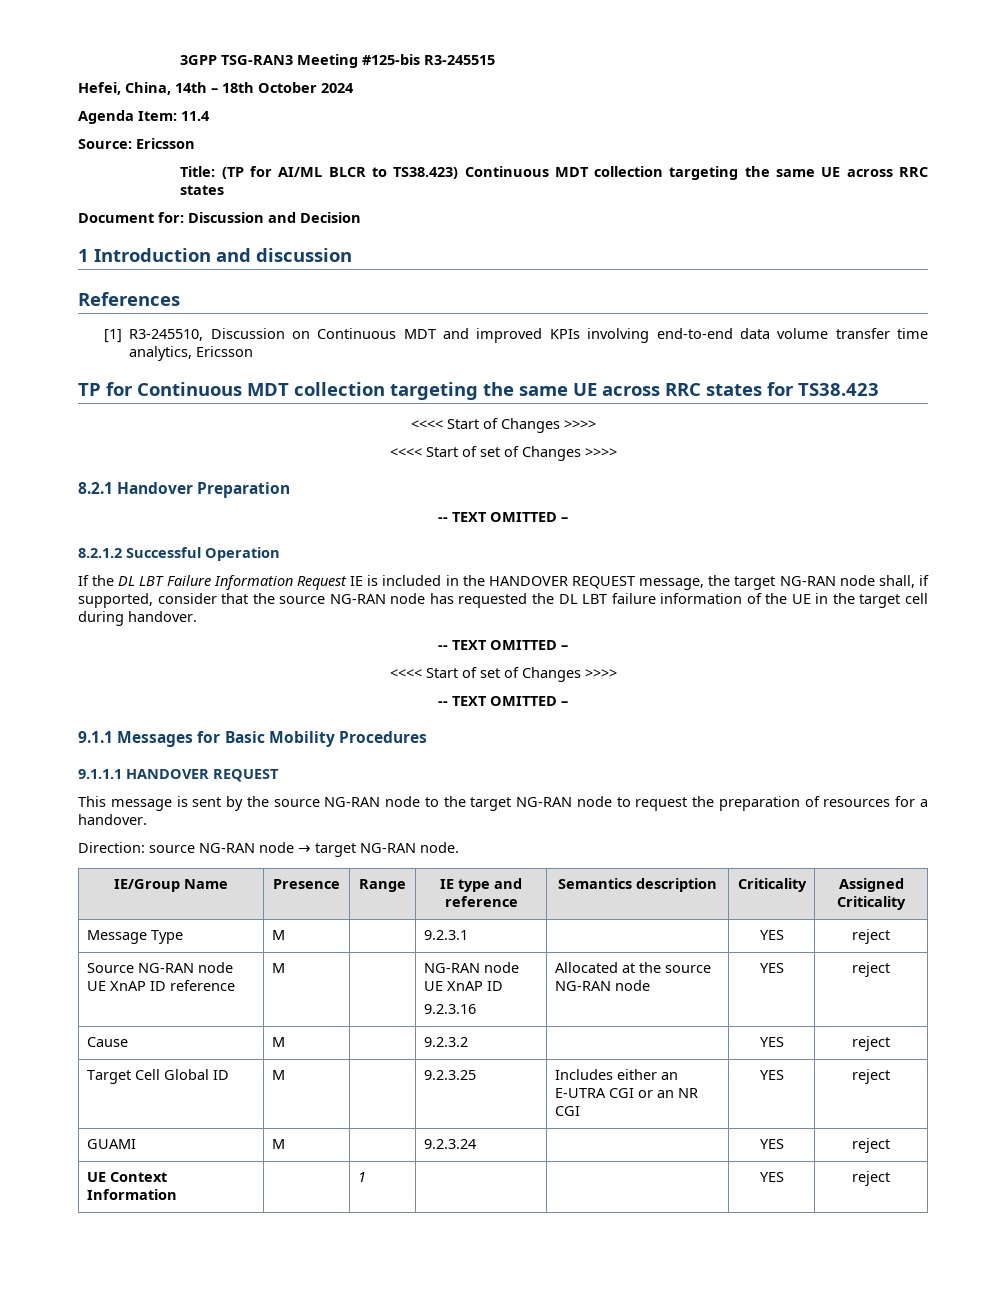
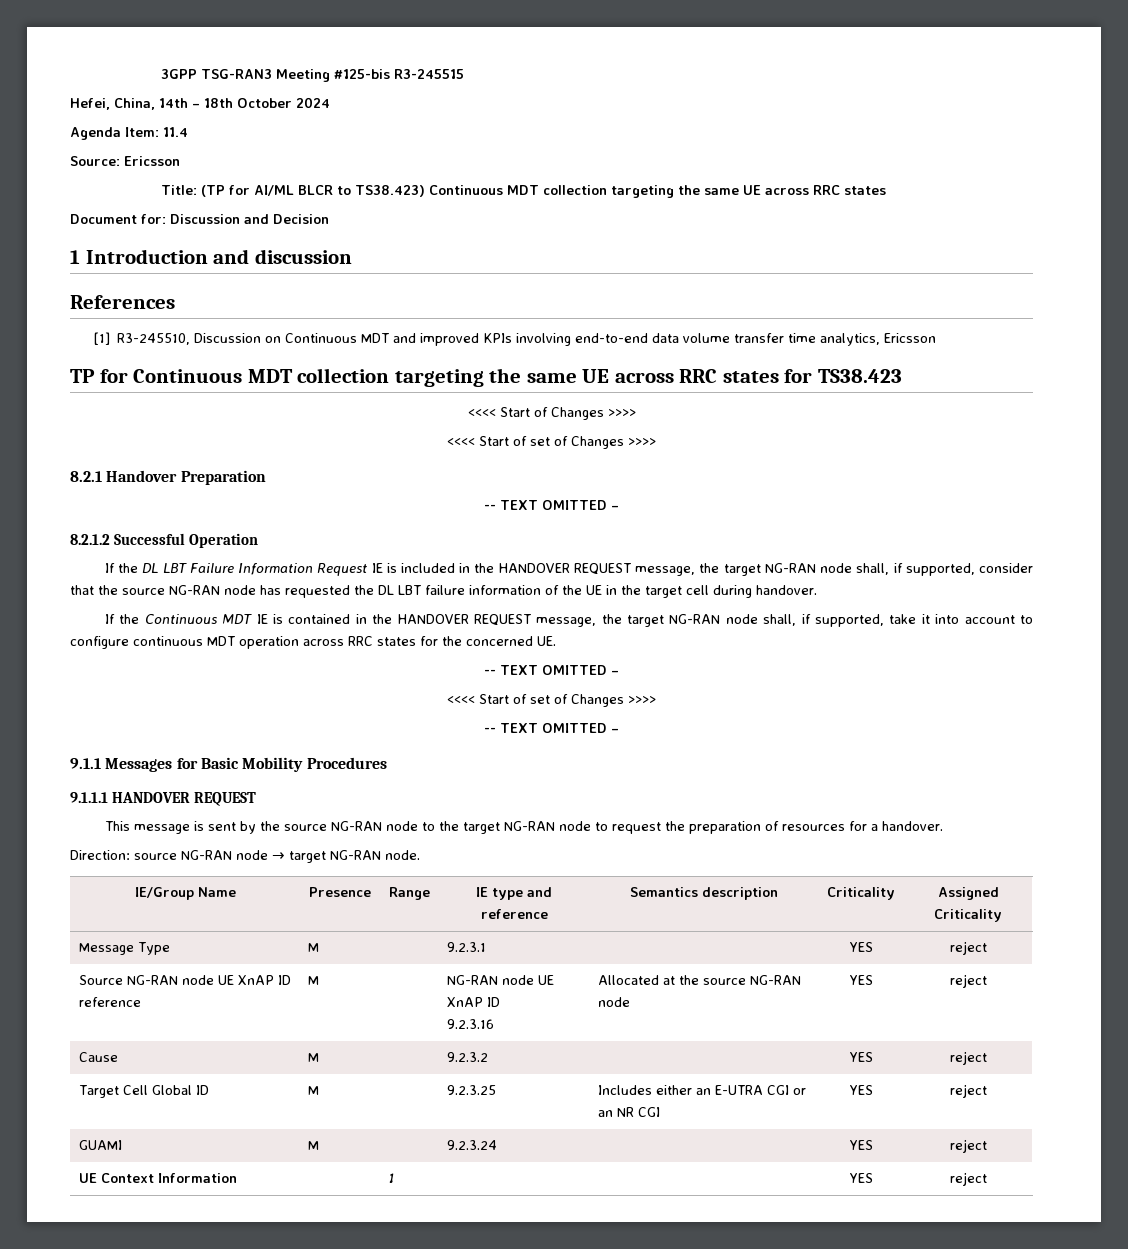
(197, 616) none -> [104,614,1033,627] [70,636,556,649] // If the Continuous MDT IE is contained in the HANDOVER REQUEST message, the target NG-RAN node shall, if supported, take it into account to configure continuous MDT operation across RRC states for the concerned UE.

